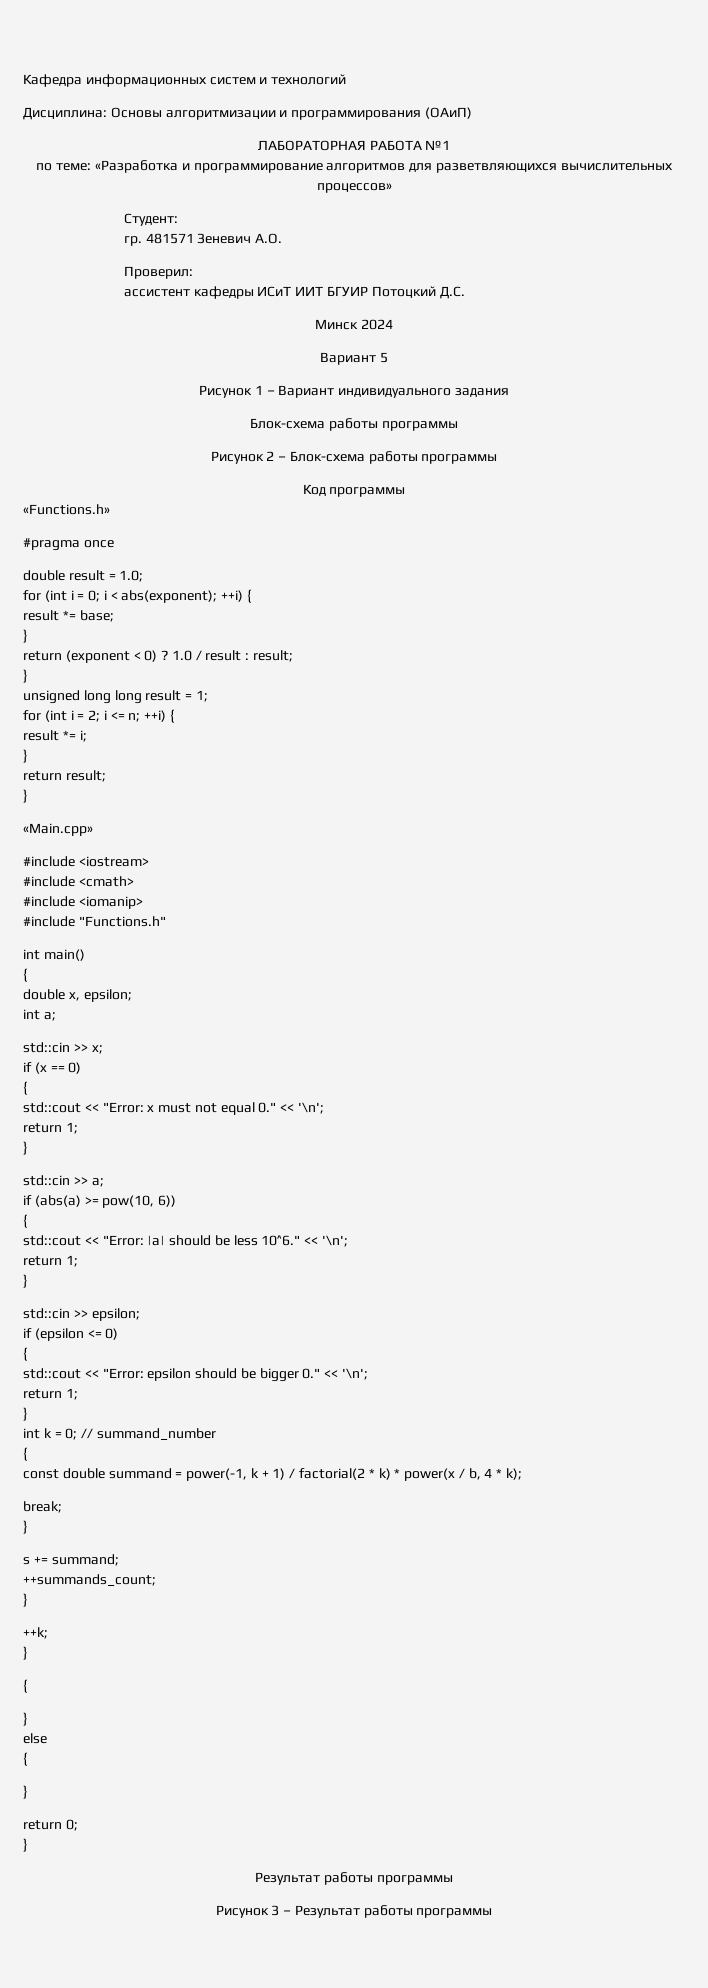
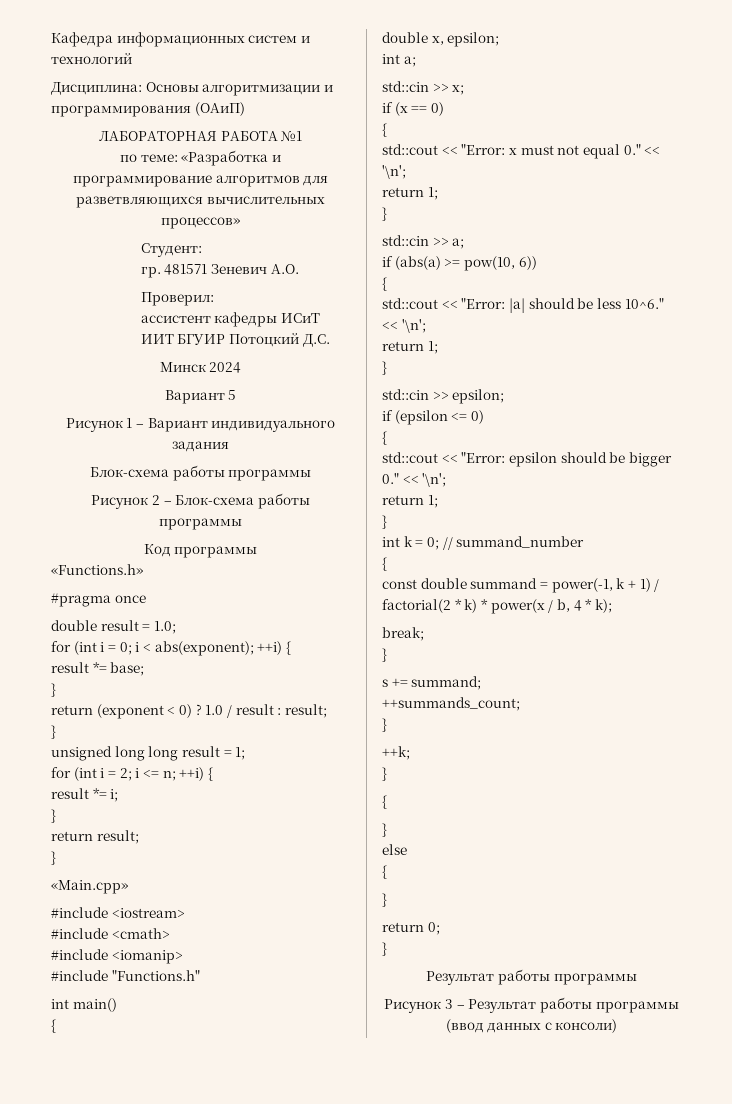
(493, 1913) none -> [445,1019,618,1033] (ввод данных с консоли)

